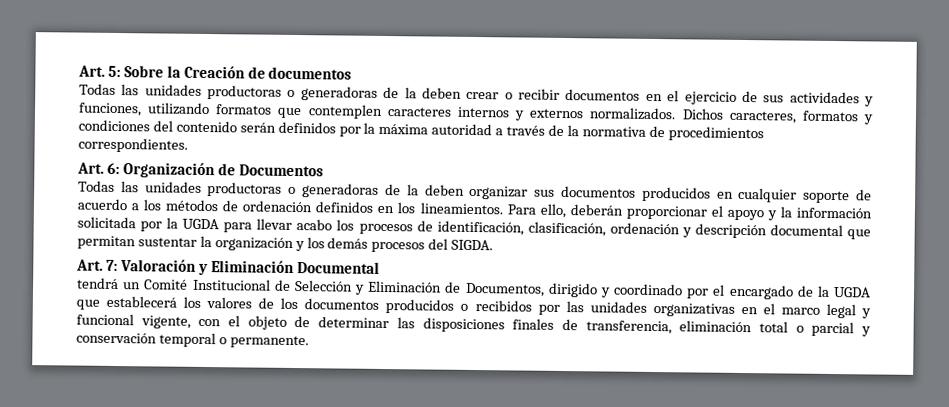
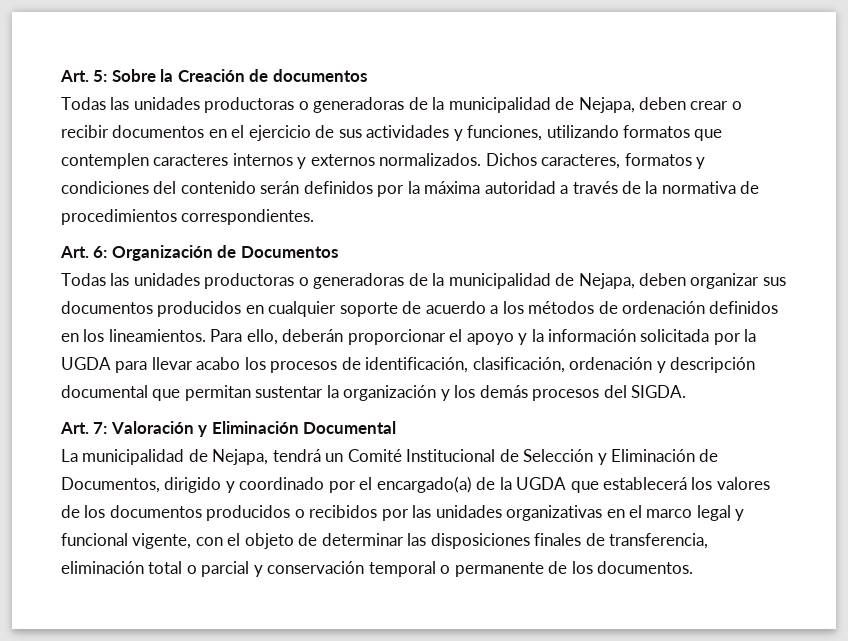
(417, 93) none -> [448,97,635,113] municipalidad de Nejapa,
(419, 190) none -> [448,273,635,289] municipalidad de Nejapa,
(380, 267) none -> [61,449,269,465] La municipalidad de Nejapa,
[728,284,794,300] encargado -> [376,476,472,493] encargado(a)
[229,335,309,349] permanente. -> [454,561,694,577] permanente de los documentos.

